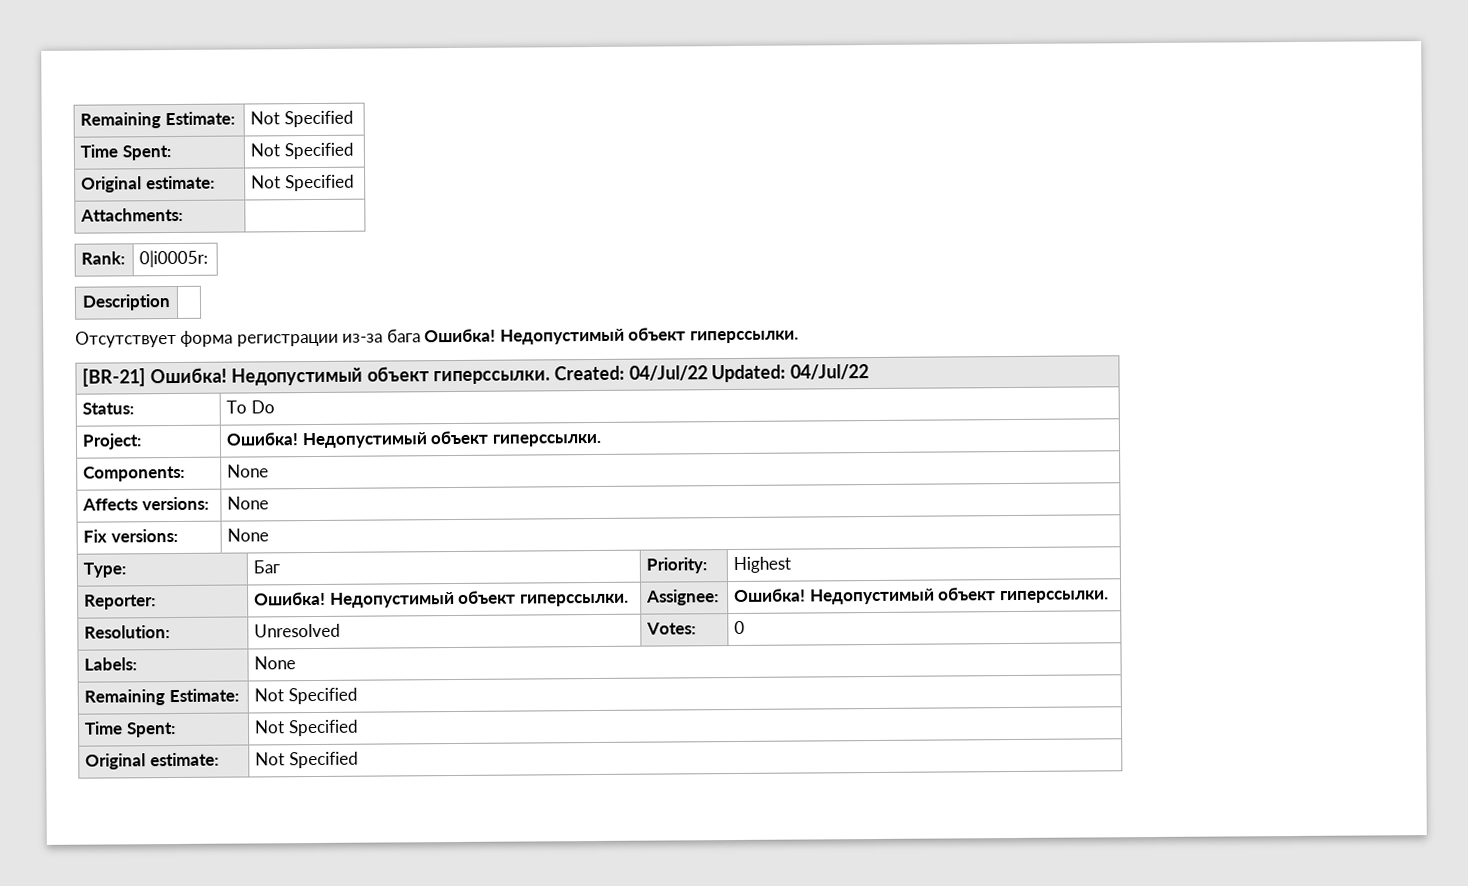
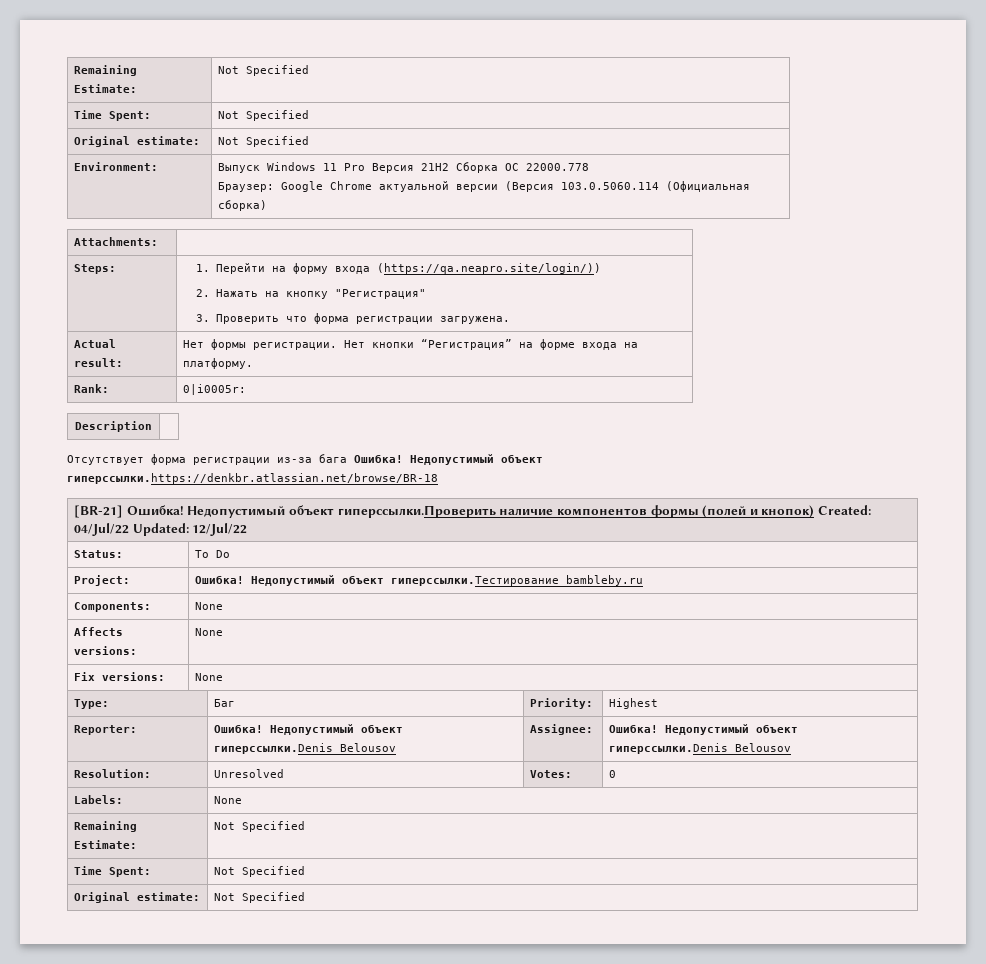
[80,207,184,222] Attachments: | -> [74,162,159,171] [218,162,590,173] [218,181,751,192] [218,200,268,211] [74,237,159,246] [74,264,117,274] [196,263,601,274] [196,289,426,299] [196,313,510,324] [74,339,117,348] [74,358,124,367] [183,339,639,350] [183,358,254,369] Environment: | Выпуск Windows 11 Pro Версия 21H2 Сборка ОС 22000.778 // Браузер: Google Chrome актуальной версии (Версия 103.0.5060.114 (Официальная сборка) // Attachments: | // Steps: | 1. Перейти на форму входа (https://qa.neapro.site/login/)) // 2. Нажать на кнопку "Регистрация" // 3. Проверить что форма регистрации загружена. // Actual result: | Нет формы регистрации. Нет кнопки “Регистрация” на форме входа на платформу.
[689,330,799,344] гиперссылки. -> [67,473,438,484] гиперссылки.https://denkbr.atlassian.net/browse/BR-18
[432,370,550,385] гиперссылки. -> [337,505,815,518] гиперссылки.Проверить наличие компонентов формы (полей и кнопок)
[790,364,870,380] 04/Jul/22 -> [192,523,248,536] 12/Jul/22
[491,433,602,447] гиперссылки. -> [391,575,644,586] гиперссылки.Тестирование bambleby.ru
[519,593,629,607] гиперссылки. -> [214,743,397,754] гиперссылки.Denis Belousov
[999,590,1109,604] гиперссылки. -> [609,743,792,754] гиперссылки.Denis Belousov

